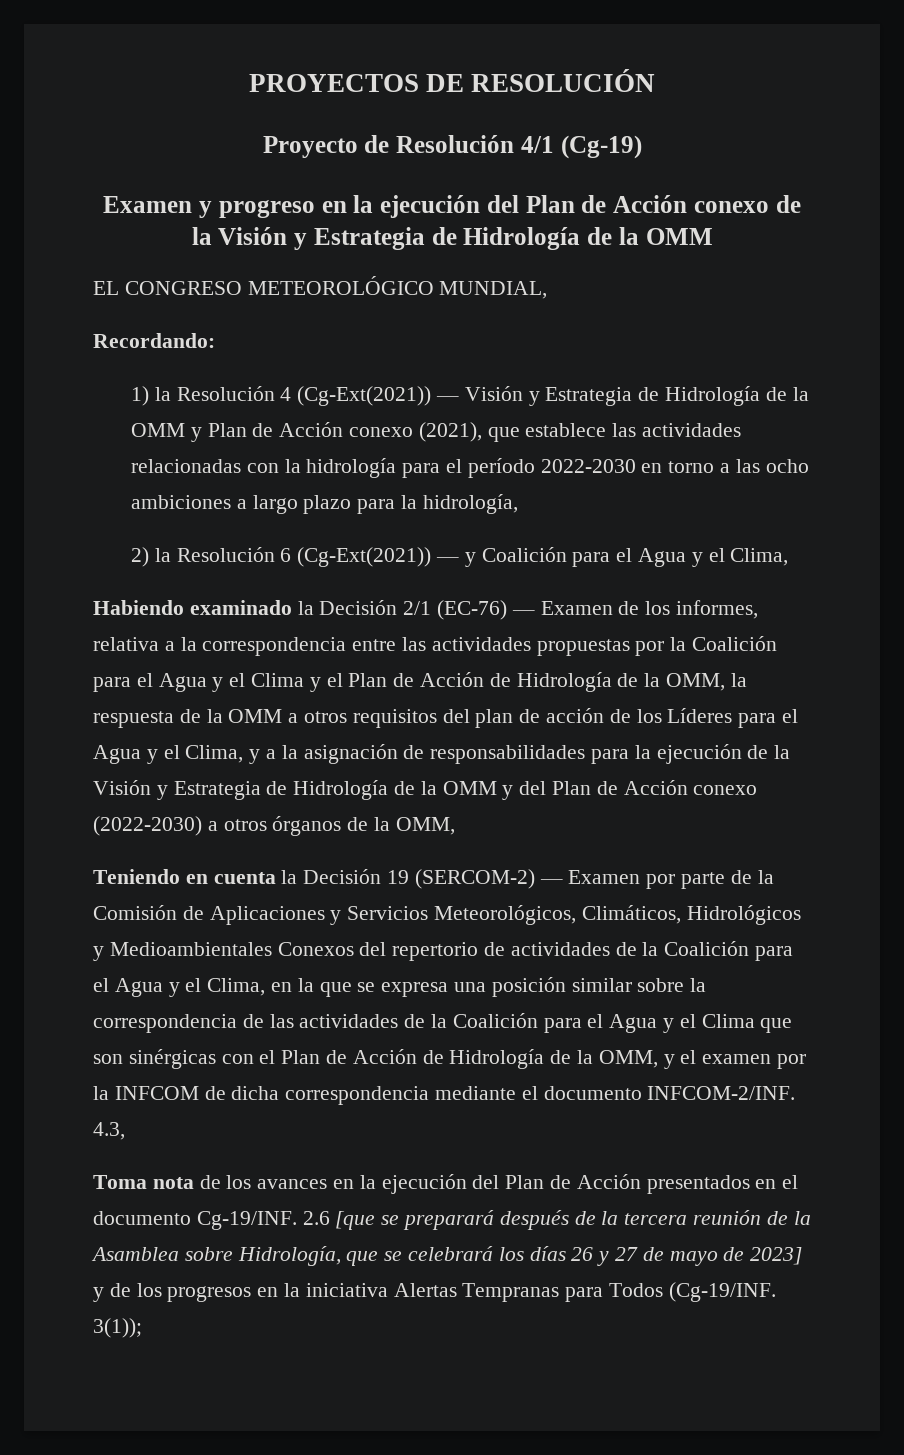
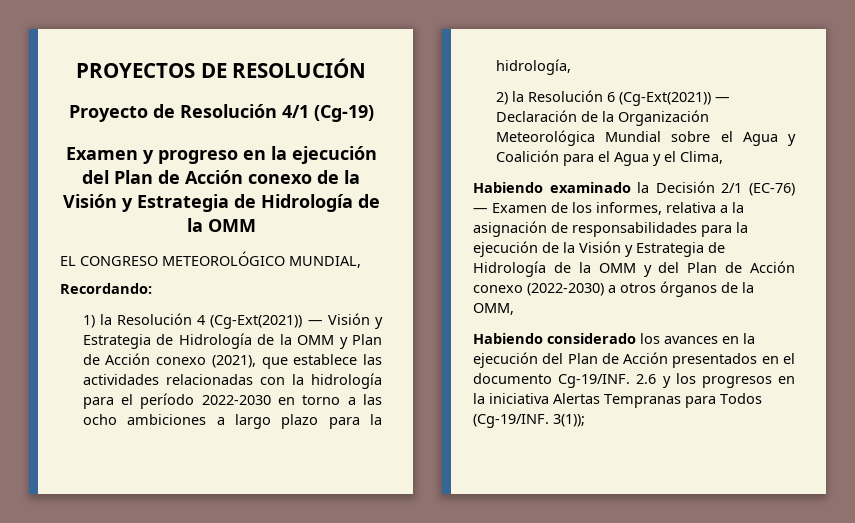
(460, 559) none -> [495,110,709,126] [495,130,778,146] Declaración de la Organización Meteorológica Mundial sobre el Agua
[202,636,778,656] [93,672,747,692] [93,708,799,728] [93,745,298,764] correspondencia entre las actividades propuestas por la Coalición para el Agua y el Clima y el Plan de Acción de Hidrología de la OMM, la respuesta de la OMM a otros requisitos del plan de acción de los Líderes para el Agua y el Clima, y a la -> (744, 207) none
[93,869,774,889] [93,905,801,925] [93,941,794,961] [93,977,707,997] [93,1013,793,1033] [93,1049,807,1069] [93,1086,796,1105] [93,1122,125,1140] [93,1175,221,1189] Teniendo en cuenta la Decisión 19 (SERCOM-2) — Examen por parte de la Comisión de Aplicaciones y Servicios Meteorológicos, Climáticos, Hidrológicos y Medioambientales Conexos del repertorio de actividades de la Coalición para el Agua y el Clima, en la que se expresa una posición similar sobre la correspondencia de las actividades de la Coalición para el Agua y el Clima que son sinérgicas con el Plan de Acción de Hidrología de la OMM, y el examen por la INFCOM de dicha correspondencia mediante el documento INFCOM-2/INF. 4.3, // Toma nota de -> [473,333,636,344] Habiendo considerado
[335,1210,811,1230] [91,1246,803,1266] [93,1283,131,1302] [que se preparará después de la tercera reunión de la Asamblea sobre Hidrología, que se celebrará los días 26 y 27 de mayo de 2023] y de -> [662,376,671,388] y

